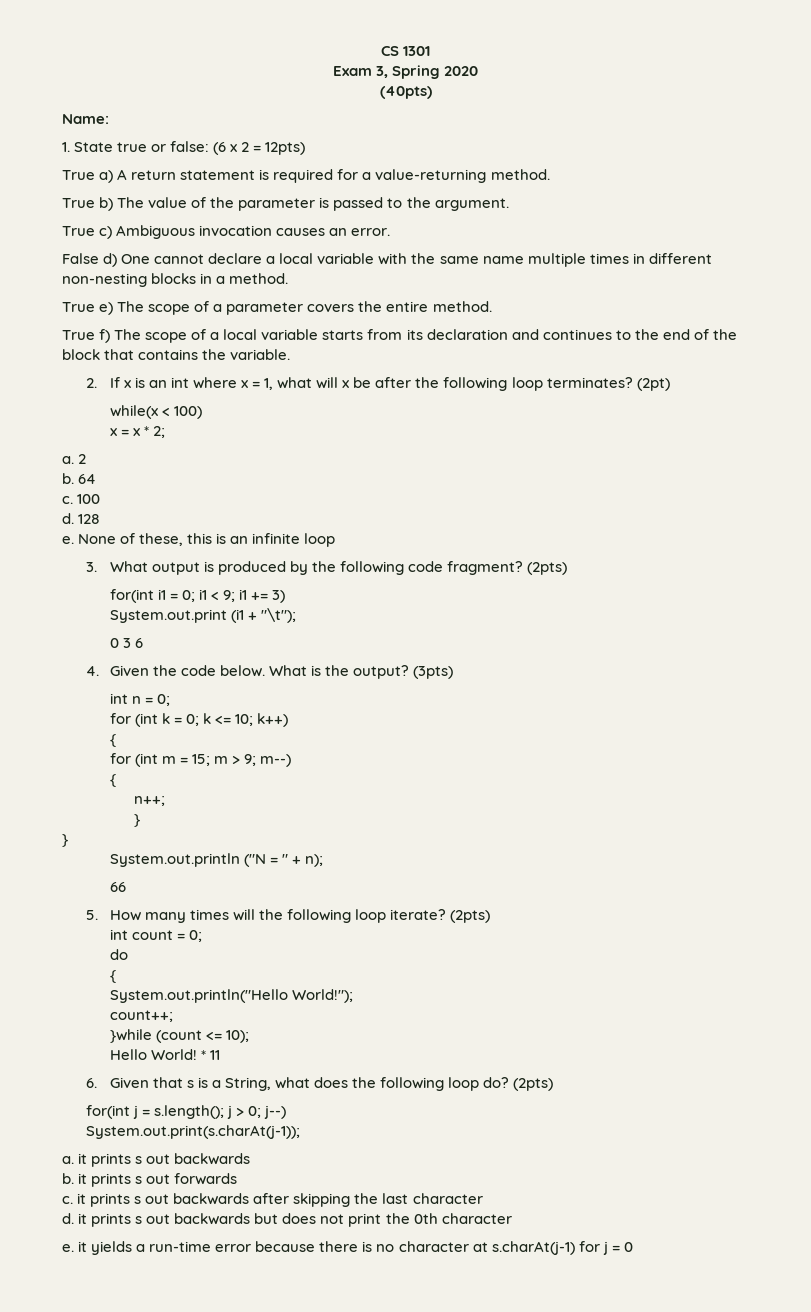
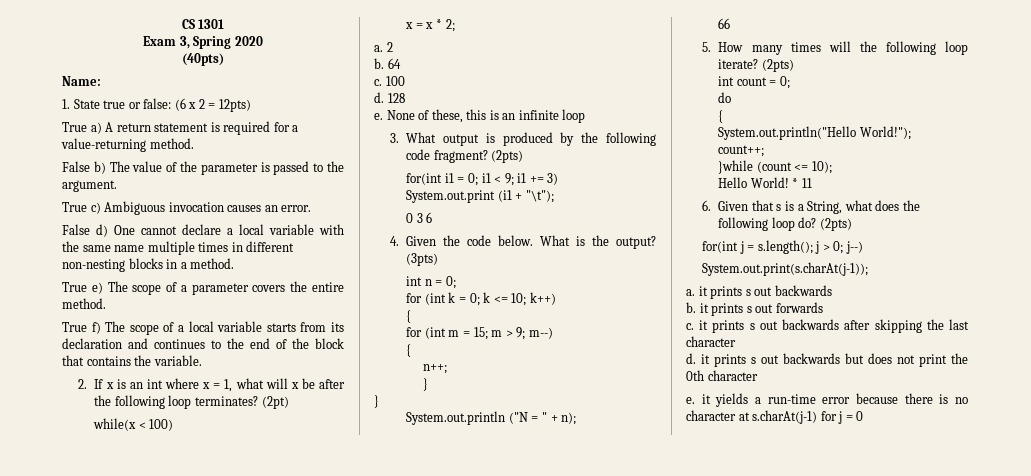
[62,198,95,208] True -> [62,161,90,172] False

